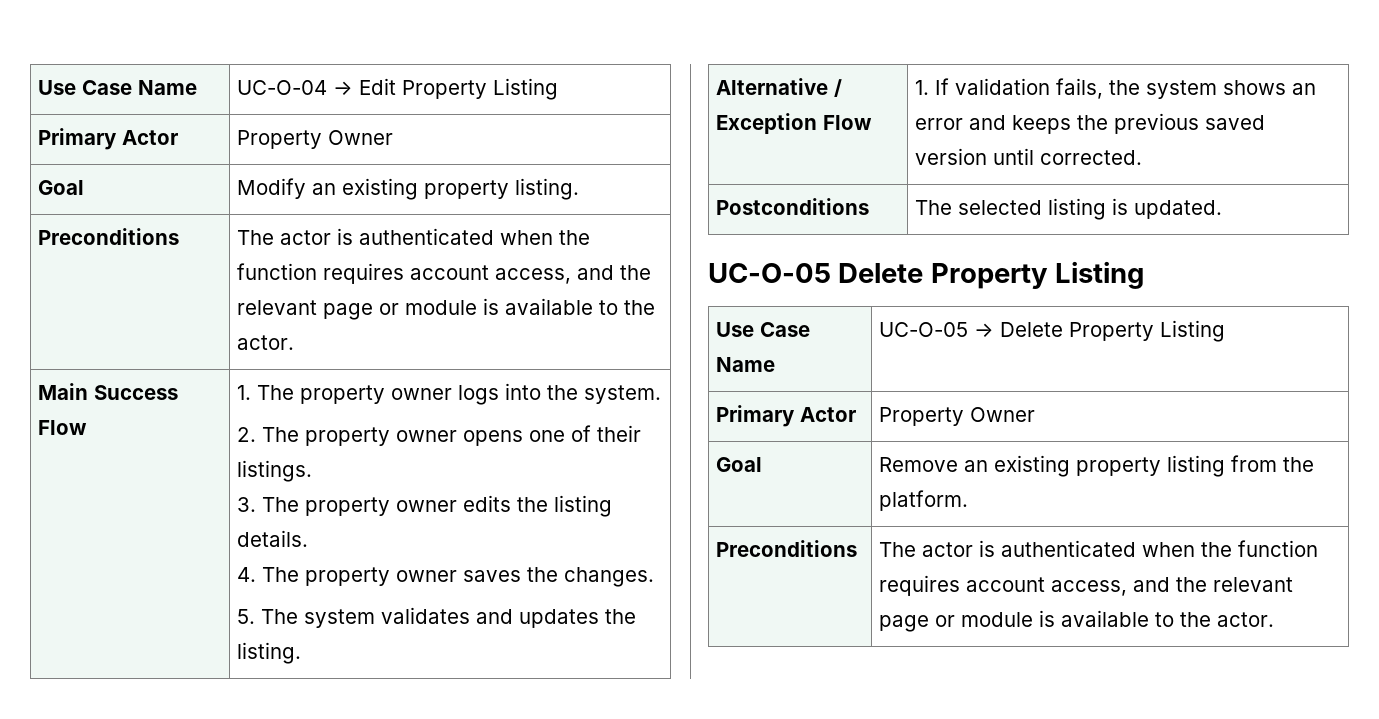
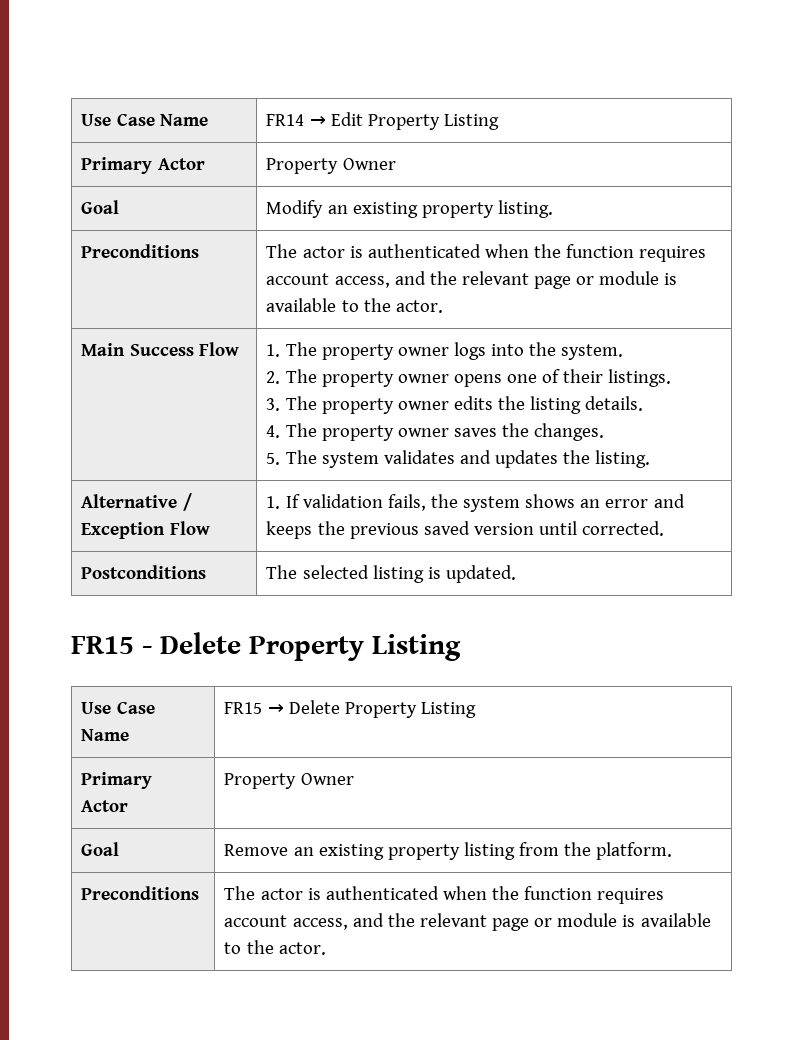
[38,80,198,95] [237,80,328,95] Use Case Name | UC-O-04 -> [81,113,208,126] [266,114,305,126] Use Case Name | FR14
[708,263,831,283] UC-O-05 -> [71,636,152,654] FR15 -
[879,322,969,337] UC-O-05 -> [224,702,263,714] FR15

